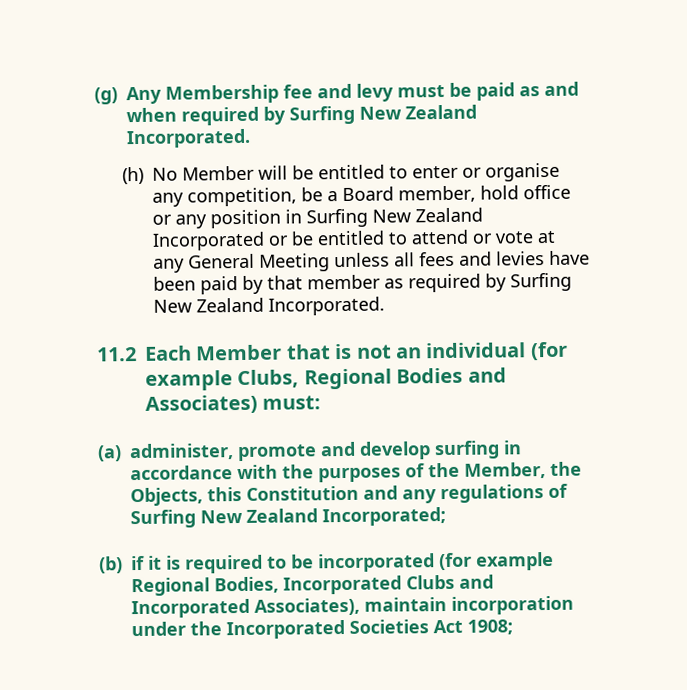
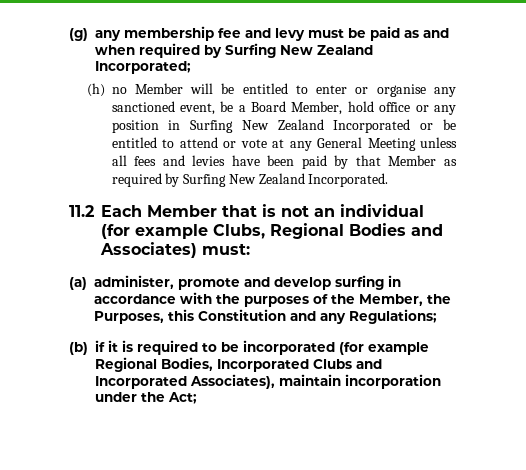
[126,84,279,105] Any Membership -> [95,26,214,41] any membership
[126,128,251,149] Incorporated. -> [95,61,191,74] Incorporated;
[151,167,178,181] No -> [111,87,127,94] no
[186,187,297,207] competition, -> [111,101,215,115] sanctioned event,
[397,185,476,203] member, -> [291,101,343,115] Member,
[306,274,381,290] member -> [388,155,437,166] Member
[130,487,203,507] Objects, -> [94,311,164,324] Purposes,
[440,483,568,504] [130,507,446,529] regulations of Surfing New Zealand Incorporated; -> [349,309,437,324] Regulations;
[226,619,513,640] Incorporated Societies Act 1908; -> [168,392,197,404] Act;

